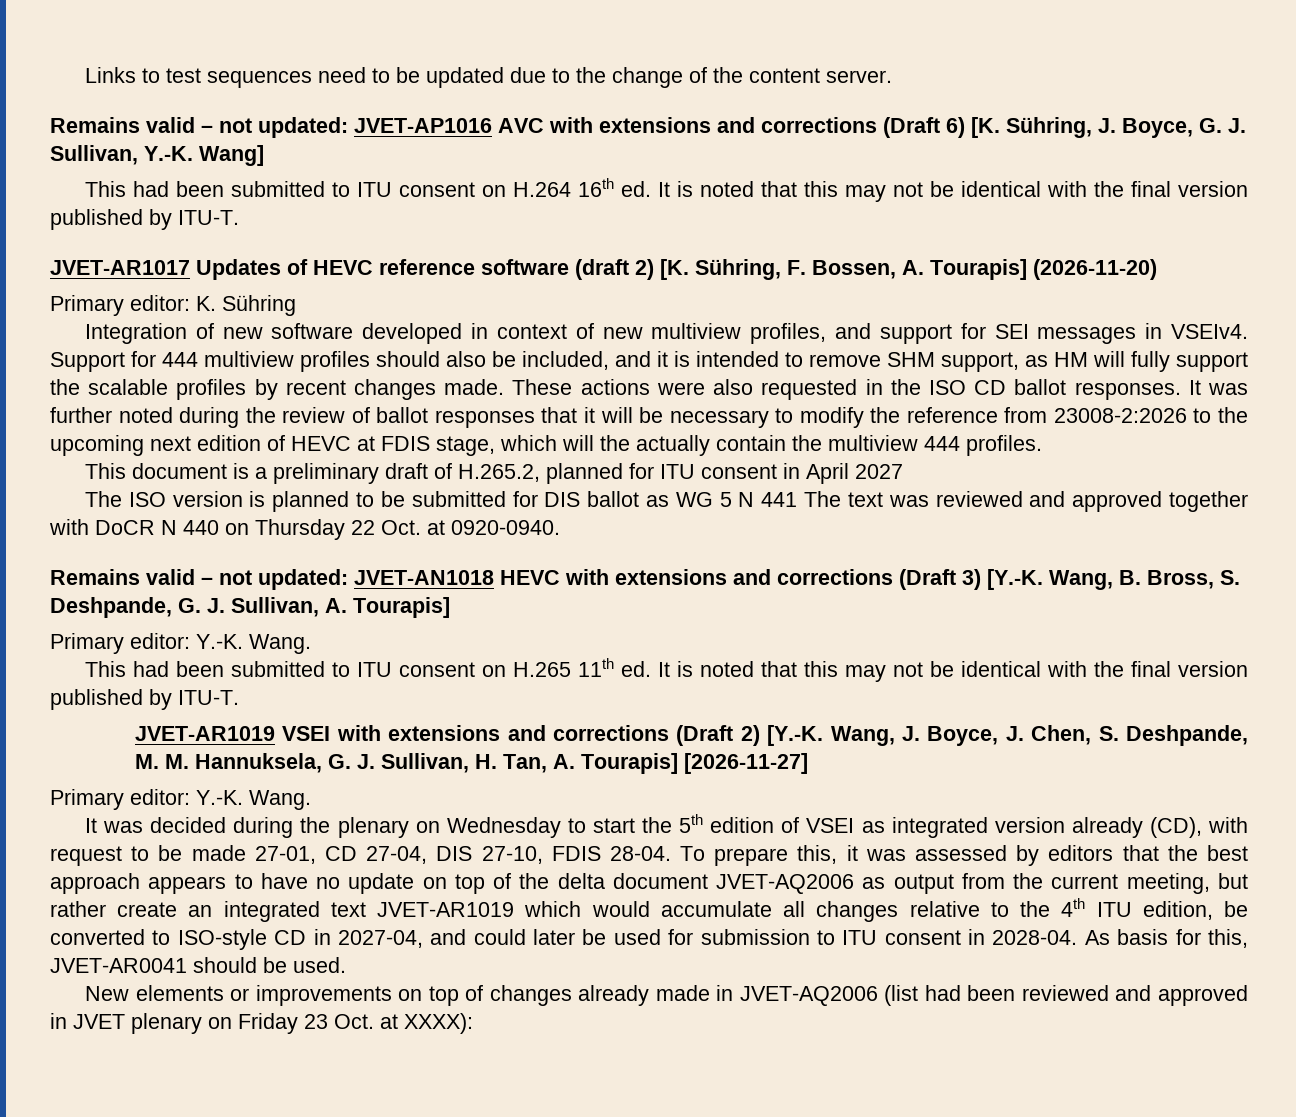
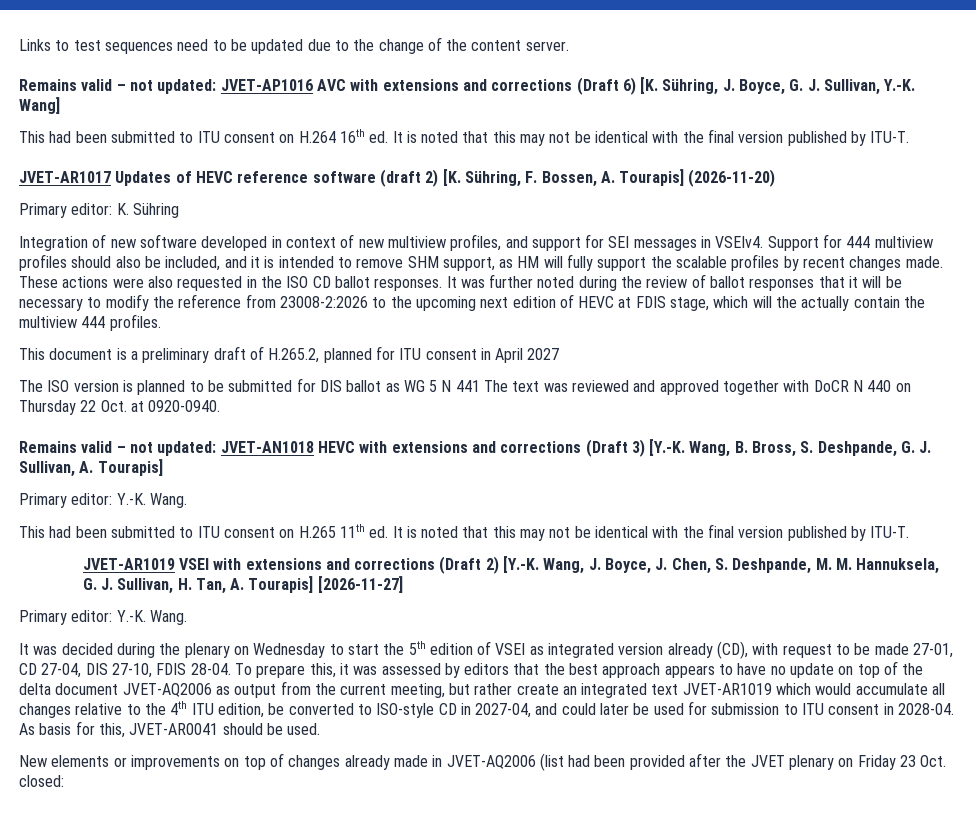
[1021,985,1249,1006] [50,1013,67,1029] reviewed and approved in -> [629,753,747,770] provided after the
[380,1013,473,1034] at XXXX): -> [19,775,64,787] closed:

